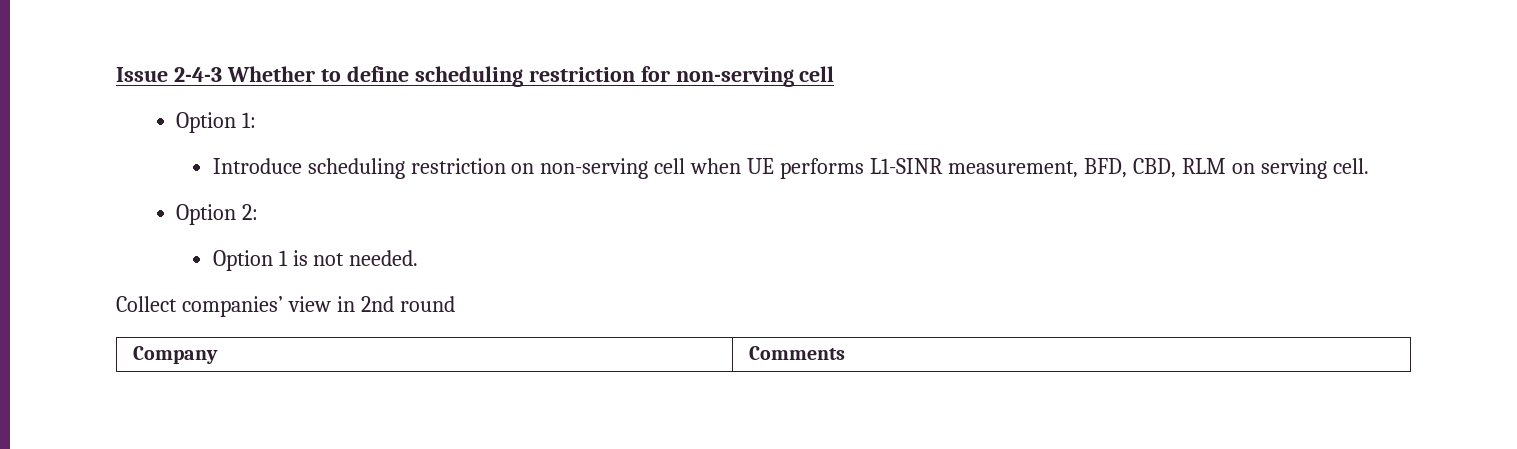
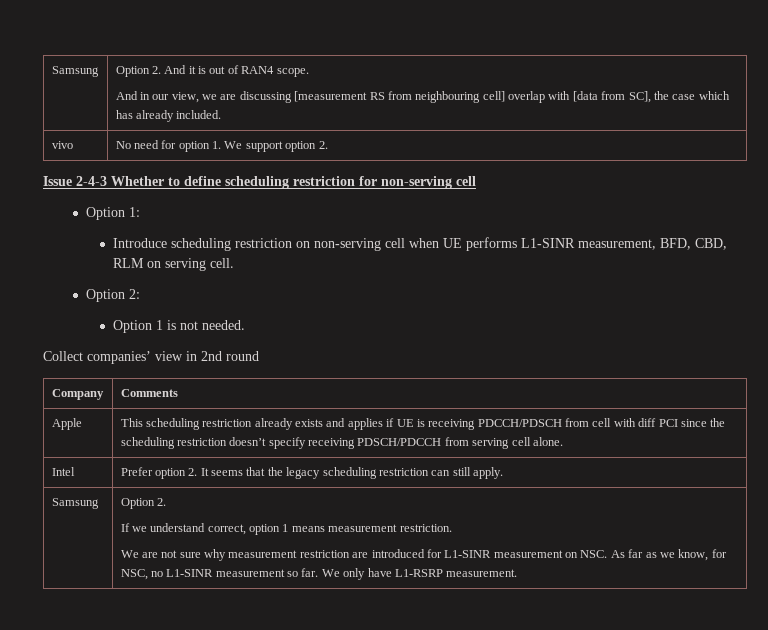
(116, 74) none -> [51,66,99,77] [115,65,309,77] [115,91,730,103] [115,110,222,122] [51,141,73,149] [115,140,328,152] Samsung | Option 2. And it is out of RAN4 scope. // And in our view, we are discussing [measurement RS from neighbouring cell] overlap with [data from SC], the case which has already included. // vivo | No need for option 1. We support option 2. //
(846, 353) none -> [51,418,82,430] [120,418,726,430] [120,437,563,449] [51,467,75,476] [120,467,504,479] [51,498,99,509] [120,498,166,509] [120,523,452,535] [120,549,727,561] [120,568,518,580] // Apple | This scheduling restriction already exists and applies if UE is receiving PDCCH/PDSCH from cell with diff PCI since the scheduling restriction doesn’t specify receiving PDSCH/PDCCH from serving cell alone. // Intel | Prefer option 2. It seems that the legacy scheduling restriction can still apply. // Samsung | Option 2. // If we understand correct, option 1 means measurement restriction. // We are not sure why measurement restriction are introduced for L1-SINR measurement on NSC. As far as we know, for NSC, no L1-SINR measurement so far. We only have L1-RSRP measurement.

